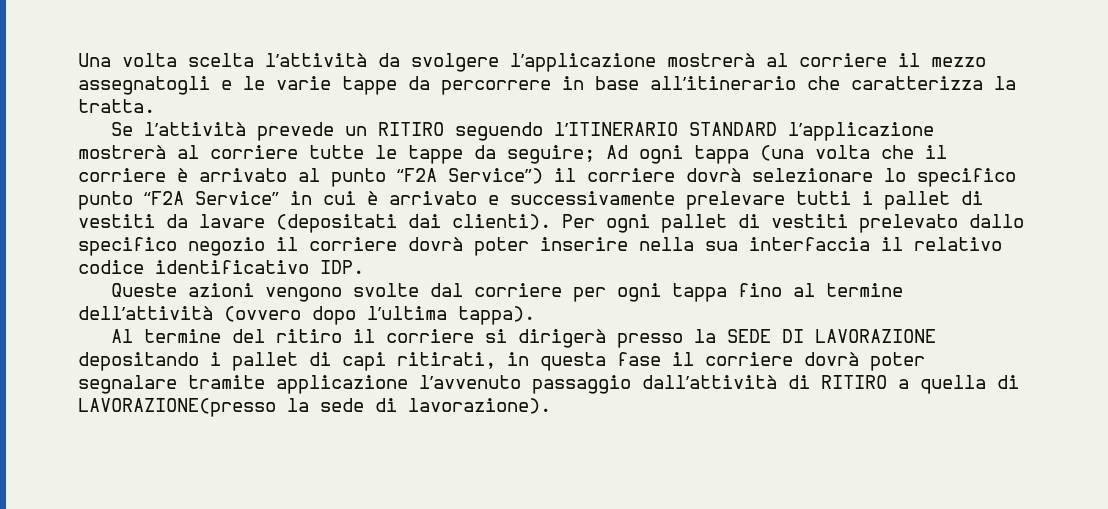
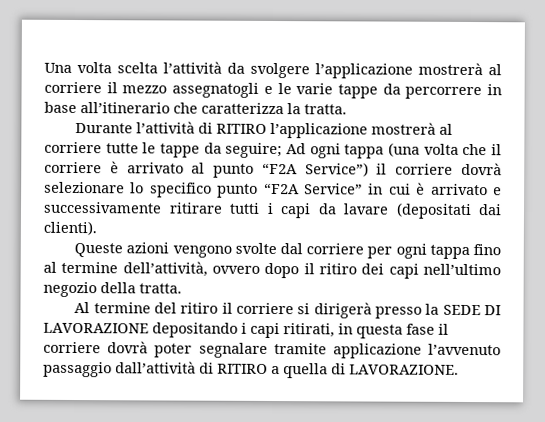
[111,122,778,141] Se l’attività prevede un RITIRO seguendo l’ITINERARIO STANDARD -> [75,121,268,134] Durante l’attività di RITIRO
[686,191,785,210] prelevare -> [168,202,223,214] ritirare
[884,191,983,210] [78,214,155,228] pallet di vestiti -> [280,203,311,219] capi
[562,214,1024,233] [78,237,1002,256] [78,260,364,274] Per ogni pallet di vestiti prelevato dallo specifico negozio il corriere dovrà poter inserire nella sua interfaccia il relativo codice identificativo IDP. -> (97, 228) none
[78,306,535,325] dell’attività (ovvero dopo l’ultima tappa). -> [122,261,501,279] [43,281,182,298] dell’attività, ovvero dopo il ritiro dei capi nell’ultimo negozio della tratta.
[232,352,331,371] pallet di -> (247, 328) none
[78,398,551,417] LAVORAZIONE(presso la sede di lavorazione). -> [349,364,459,375] LAVORAZIONE.

